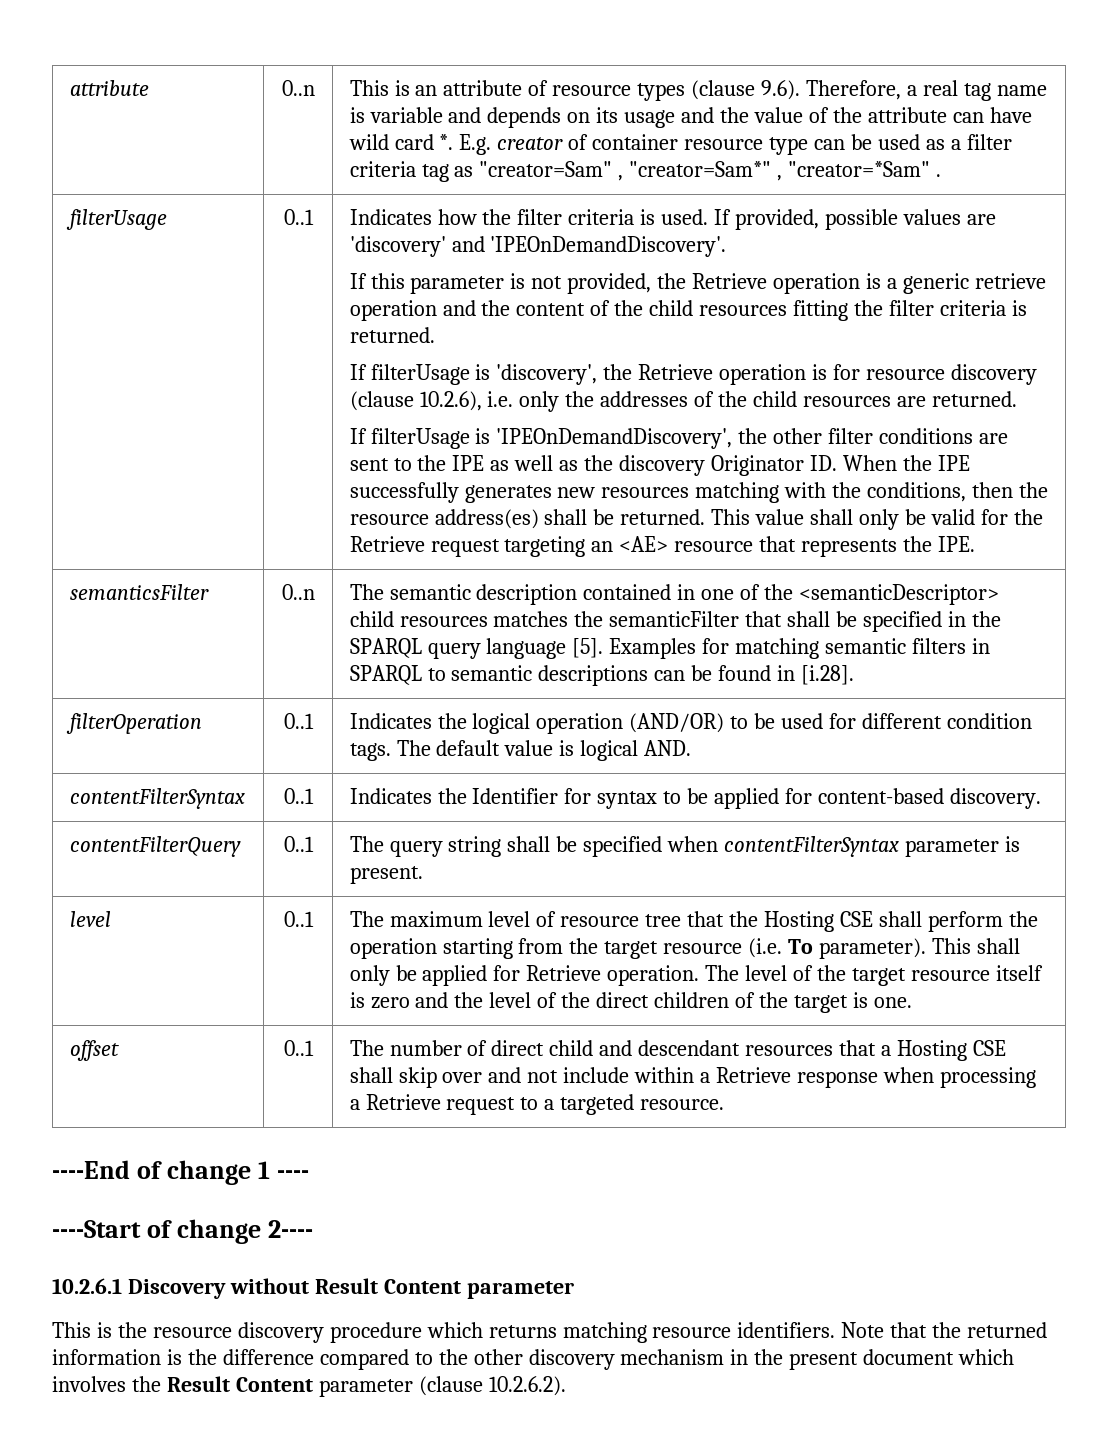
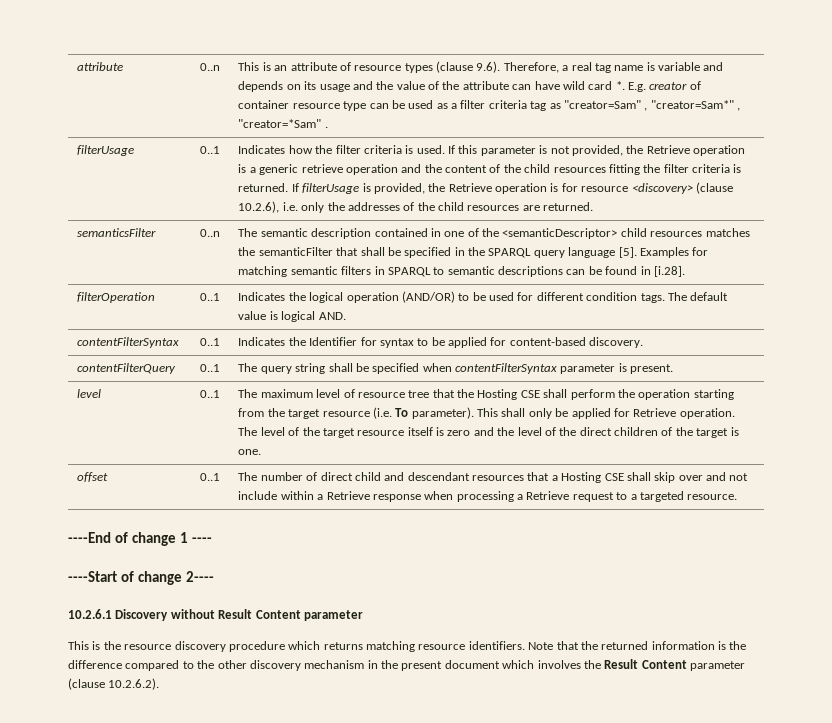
[735,209,996,230] [349,236,727,257] [349,273,367,289] provided, possible values are 'discovery' and 'IPEOnDemandDiscovery'. // If -> (456, 149) none
[349,364,598,385] // If filterUsage is 'discovery', -> [291,183,425,194] If filterUsage is provided,
[950,364,1037,385] discovery -> [631,183,693,194] <discovery>
[349,428,1009,449] [349,455,970,476] [349,482,1049,503] [349,509,1043,530] [349,536,976,557] // If filterUsage is 'IPEOnDemandDiscovery', the other filter conditions are sent to the IPE as well as the discovery Originator ID. When the IPE successfully generates new resources matching with the conditions, then the resource address(es) shall be returned. This value shall only be valid for the Retrieve request targeting an <AE> resource that represents the IPE. -> (594, 206) none

